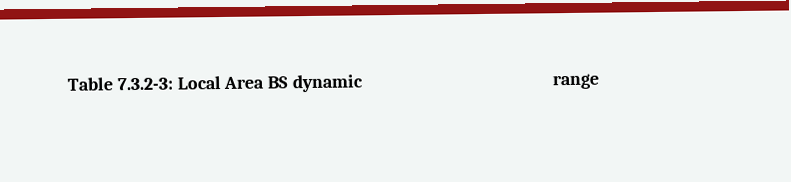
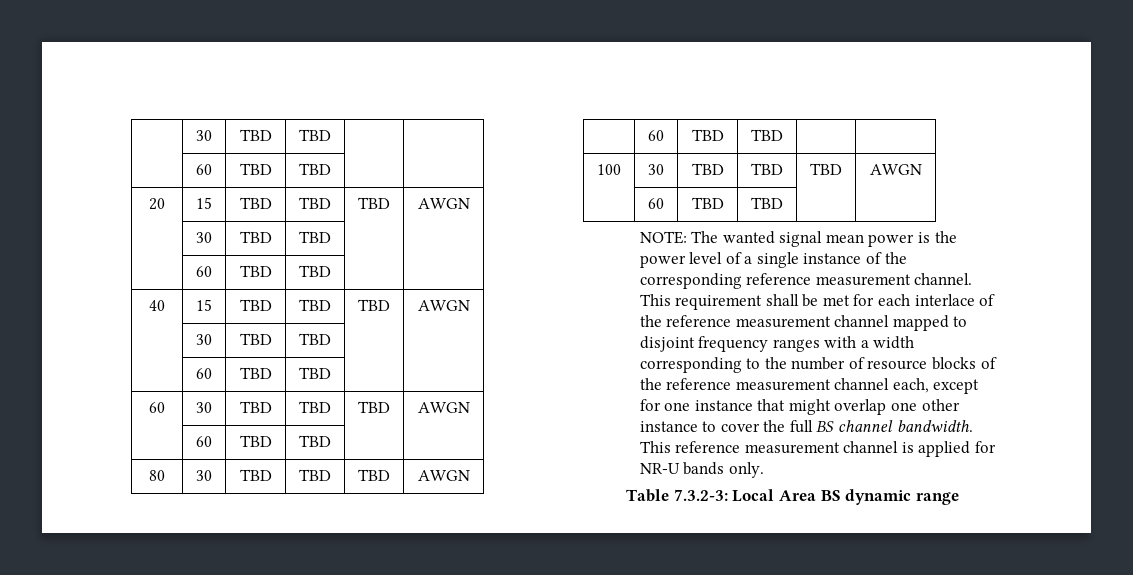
(67, 84) none -> [196,130,212,141] [239,129,272,141] [299,129,331,141] [196,164,212,175] [239,163,272,175] [299,163,331,175] [149,198,165,210] [196,197,212,209] [239,197,272,209] [299,197,331,209] [358,197,390,209] [417,198,470,209] [196,232,212,243] [239,231,272,243] [299,231,331,243] [196,266,212,277] [239,265,272,277] [299,265,331,277] [149,300,165,311] [196,299,212,311] [239,299,272,311] [299,299,331,311] [358,299,390,311] [417,300,470,311] [196,334,212,345] [239,333,272,345] [299,333,331,345] [196,368,212,379] [239,367,272,379] [299,367,331,379] [149,402,165,413] [196,402,212,413] [239,401,272,413] [299,401,331,413] [358,401,390,413] [417,402,470,413] [196,436,212,447] [239,435,272,447] [299,435,331,447] [149,470,165,481] [196,470,212,481] [239,469,272,481] [299,469,331,481] [358,469,390,481] [417,470,470,481] [648,130,664,141] [691,129,724,141] [751,129,783,141] [597,164,621,175] [648,164,664,175] [691,163,724,175] [751,163,783,175] [810,163,842,175] [869,164,922,175] [648,198,664,209] [691,197,724,209] [751,197,783,209] [639,231,957,247] [639,252,907,268] [639,273,973,289] [639,294,996,310] [639,315,968,331] [639,336,915,352] [639,357,997,373] [639,378,980,394] [639,399,960,415] [639,420,973,433] [639,441,997,457] [639,462,764,478] | 30 | TBD | TBD | | // | 60 | TBD | TBD | | // 20 | 15 | TBD | TBD | TBD | AWGN // | 30 | TBD | TBD | | // | 60 | TBD | TBD | | // 40 | 15 | TBD | TBD | TBD | AWGN // | 30 | TBD | TBD | | // | 60 | TBD | TBD | | // 60 | 30 | TBD | TBD | TBD | AWGN // | 60 | TBD | TBD | | // 80 | 30 | TBD | TBD | TBD | AWGN // | 60 | TBD | TBD | | // 100 | 30 | TBD | TBD | TBD | AWGN // | 60 | TBD | TBD | | // NOTE: The wanted signal mean power is the power level of a single instance of the corresponding reference measurement channel. This requirement shall be met for each interlace of the reference measurement channel mapped to disjoint frequency ranges with a width corresponding to the number of resource blocks of the reference measurement channel each, except for one instance that might overlap one other instance to cover the full BS channel bandwidth. This reference measurement channel is applied for NR-U bands only. //

